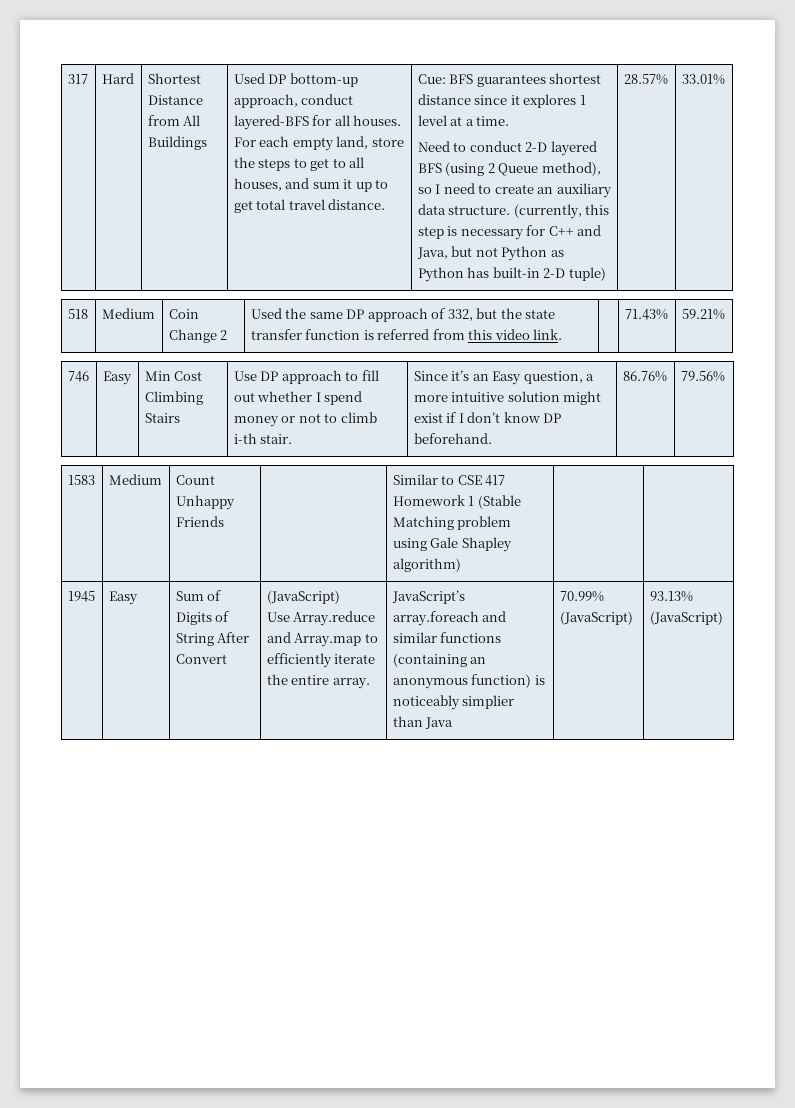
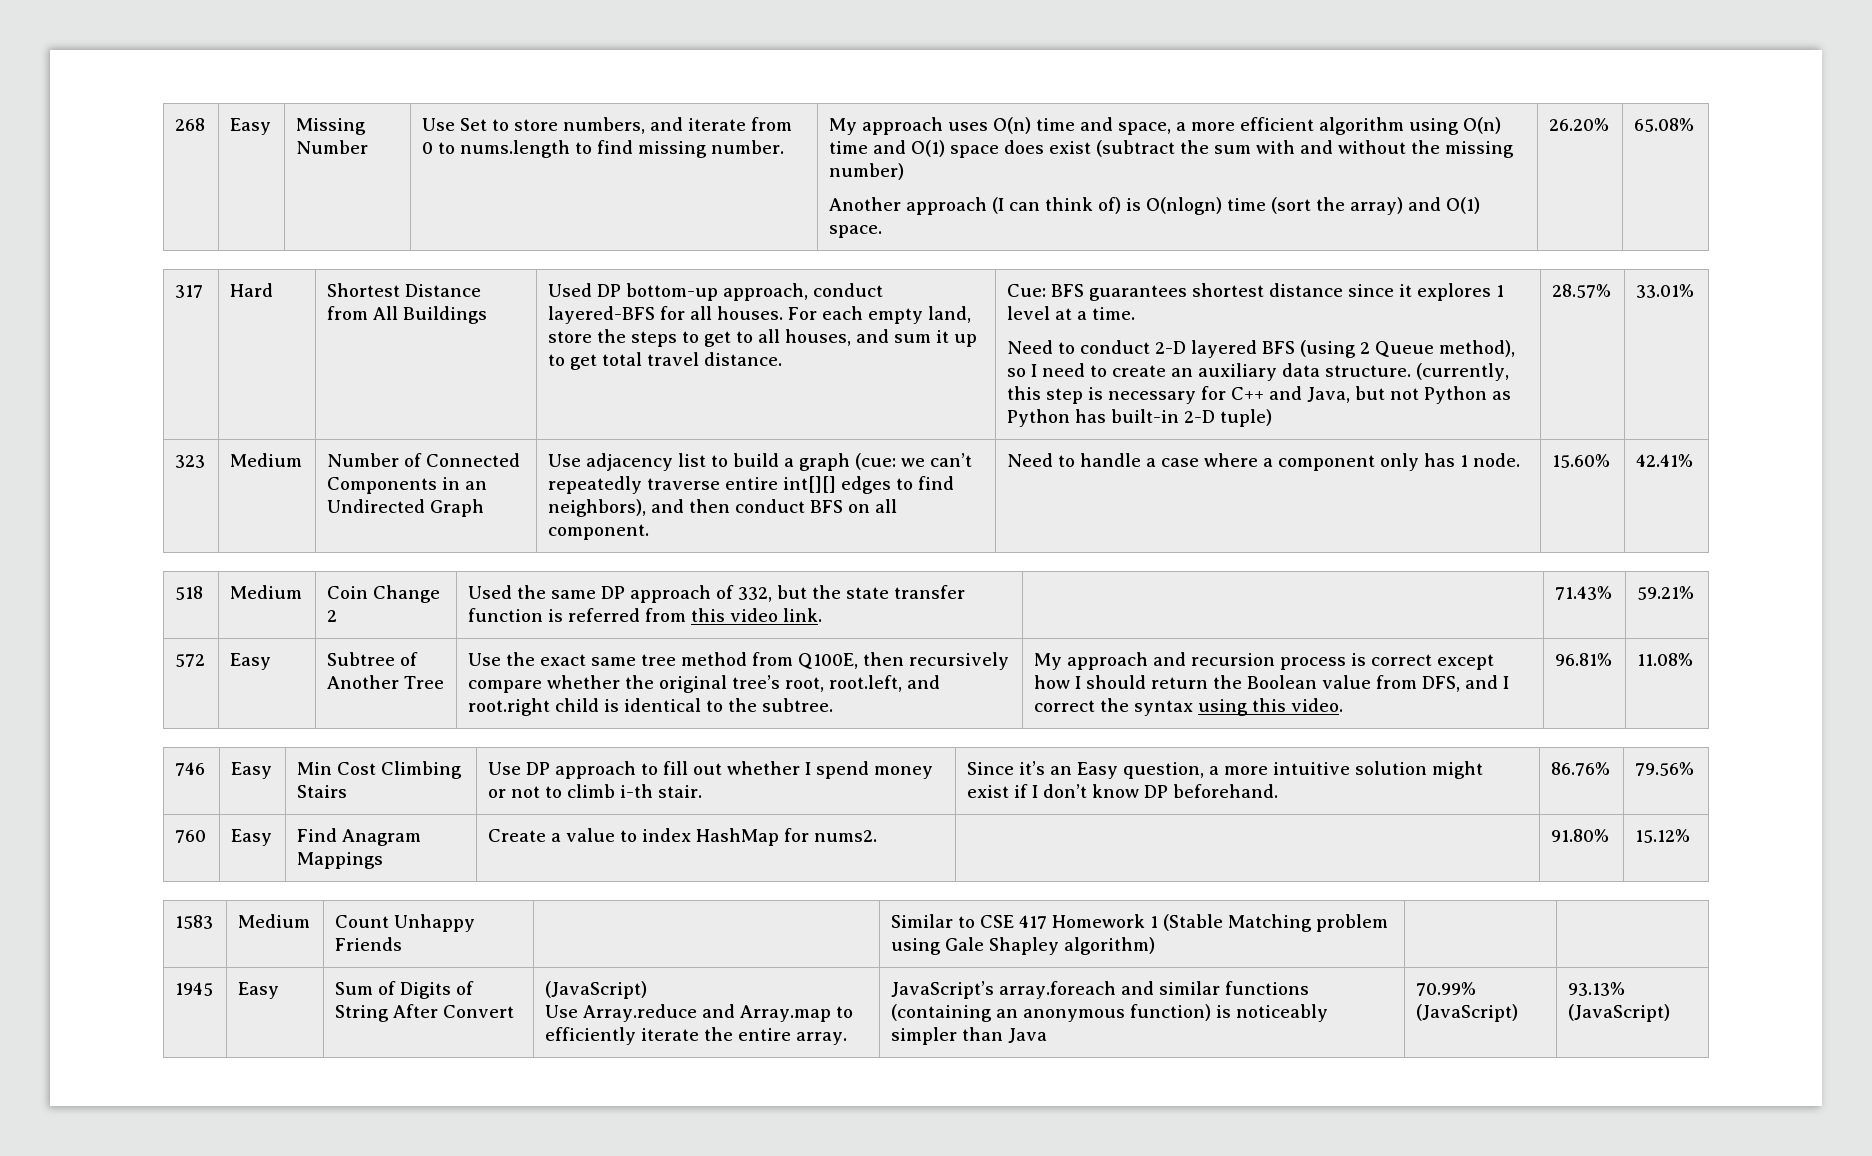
(67, 79) none -> [175,118,206,131] [230,118,272,135] [296,118,367,135] [296,140,369,154] [422,117,793,134] [422,140,785,158] [829,117,1502,135] [829,140,1515,158] [829,163,905,180] [829,197,1481,215] [829,225,883,238] [1549,118,1610,131] [1634,118,1695,132] 268 | Easy | Missing Number | Use Set to store numbers, and iterate from 0 to nums.length to find missing number. | My approach uses O(n) time and space, a more efficient algorithm using O(n) time and O(1) space does exist (subtract the sum with and without the missing number) // Another approach (I can think of) is O(nlogn) time (sort the array) and O(1) space. | 26.20% | 65.08% //
(725, 79) none -> [175,455,206,468] [230,453,303,467] [327,453,521,467] [327,477,488,494] [327,499,485,517] [548,453,973,471] [548,476,955,494] [548,499,898,517] [548,524,650,540] [1007,453,1521,471] [1552,454,1611,468] [1636,454,1694,467] // 323 | Medium | Number of Connected Components in an Undirected Graph | Use adjacency list to build a graph (cue: we can’t repeatedly traverse entire int[][] edges to find neighbors), and then conduct BFS on all component. | Need to handle a case where a component only has 1 node. | 15.60% | 42.41%
(725, 314) none -> [175,654,206,667] [230,653,272,670] [327,652,419,666] [327,675,445,689] [468,652,1010,670] [468,675,941,693] [468,698,834,716] [1034,652,1495,670] [1034,675,1510,692] [1034,698,1344,716] [1555,653,1613,666] [1637,653,1694,666] // 572 | Easy | Subtree of Another Tree | Use the exact same tree method from Q100E, then recursively compare whether the original tree’s root, root.left, and root.right child is identical to the subtree. | My approach and recursion process is correct except how I should return the Boolean value from DFS, and I correct the syntax using this video. | 96.81% | 11.08%
(725, 376) none -> [175,830,207,843] [231,829,273,846] [297,828,422,846] [297,852,384,869] [488,828,878,846] [1551,829,1610,842] [1635,829,1691,843] // 760 | Easy | Find Anagram Mappings | Create a value to index HashMap for nums2. | | 91.80% | 15.12%
[462,695,515,709] simplier -> [891,1027,958,1045] simpler

